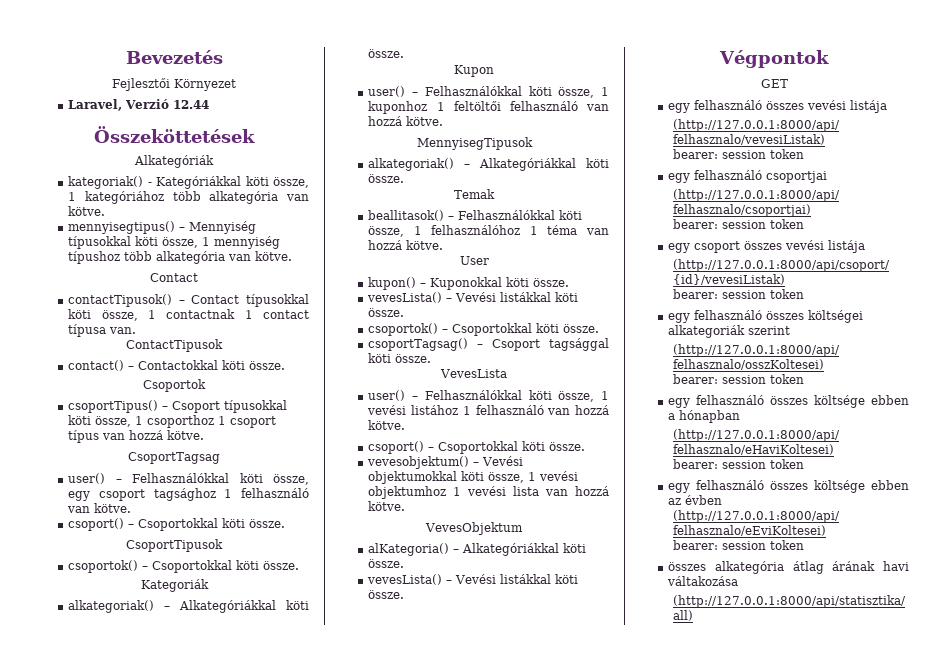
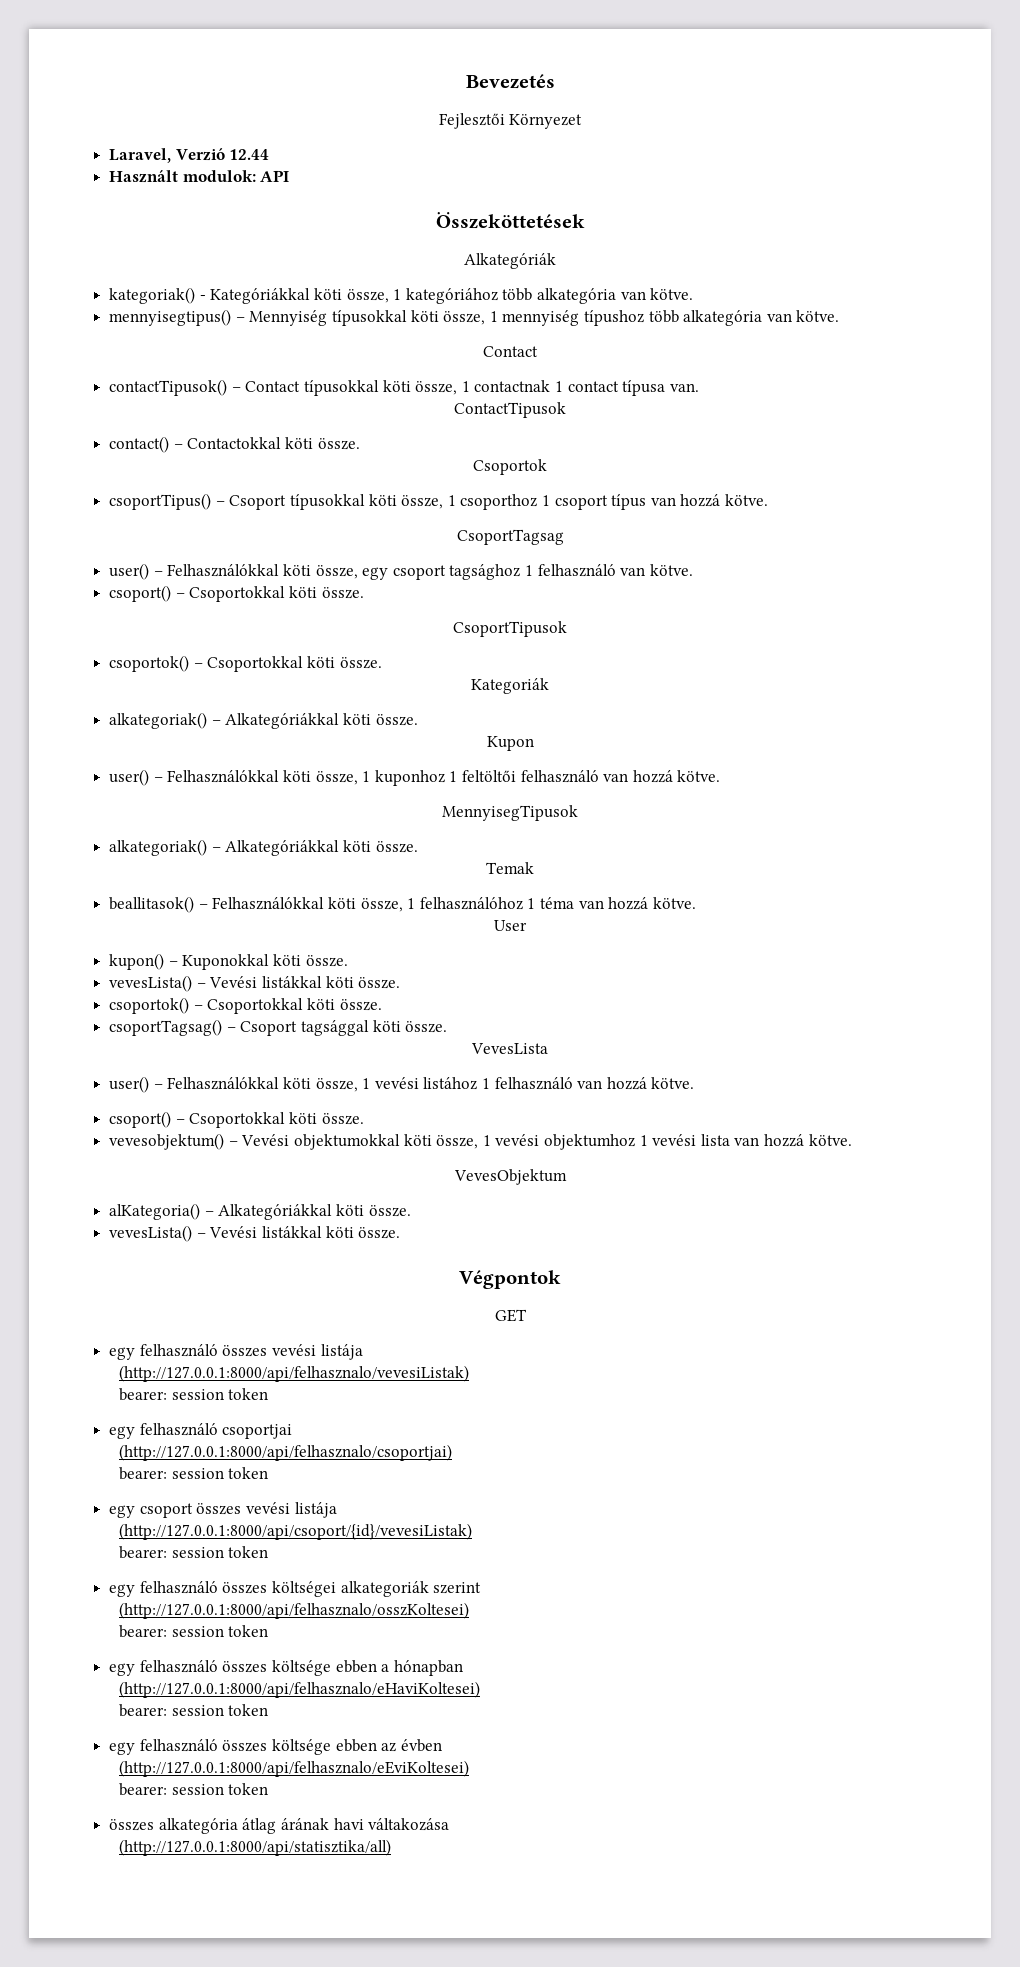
(210, 104) none -> [109,170,290,183] // Használt modulok: API

